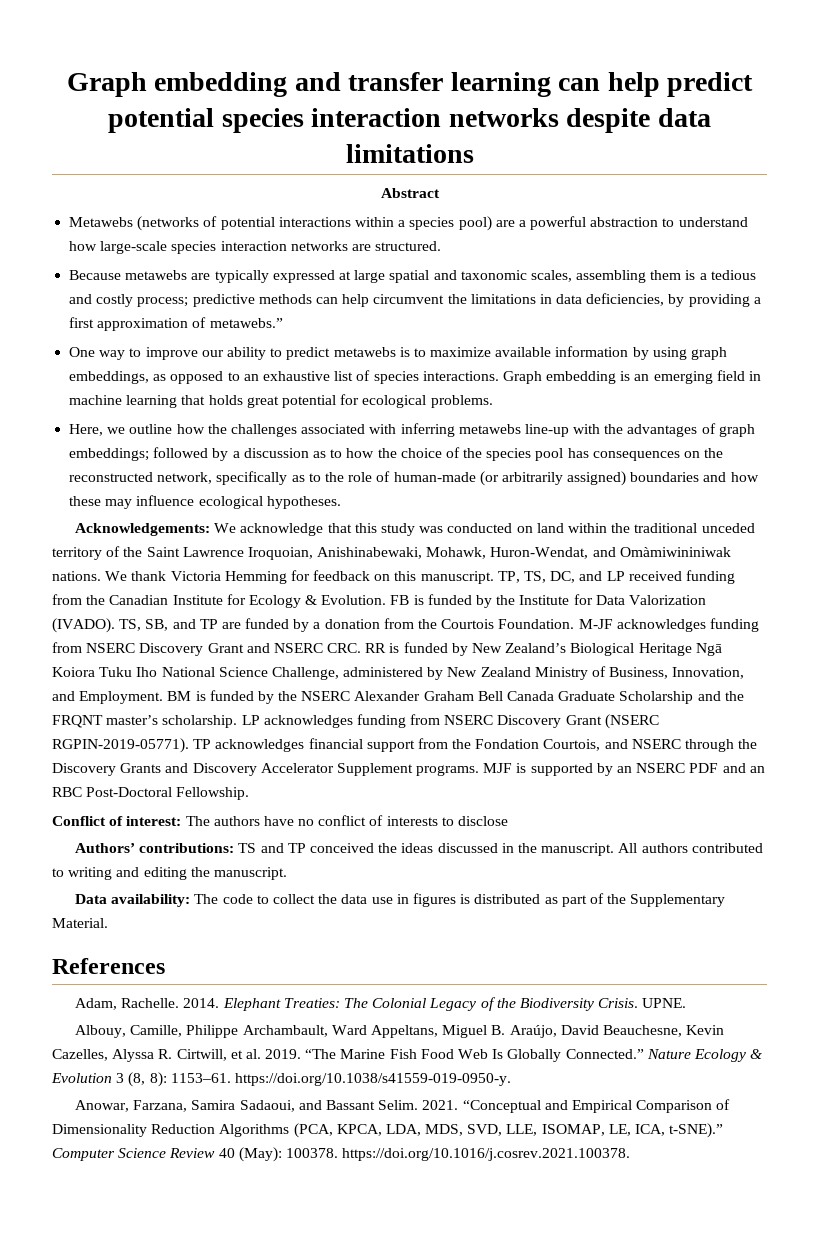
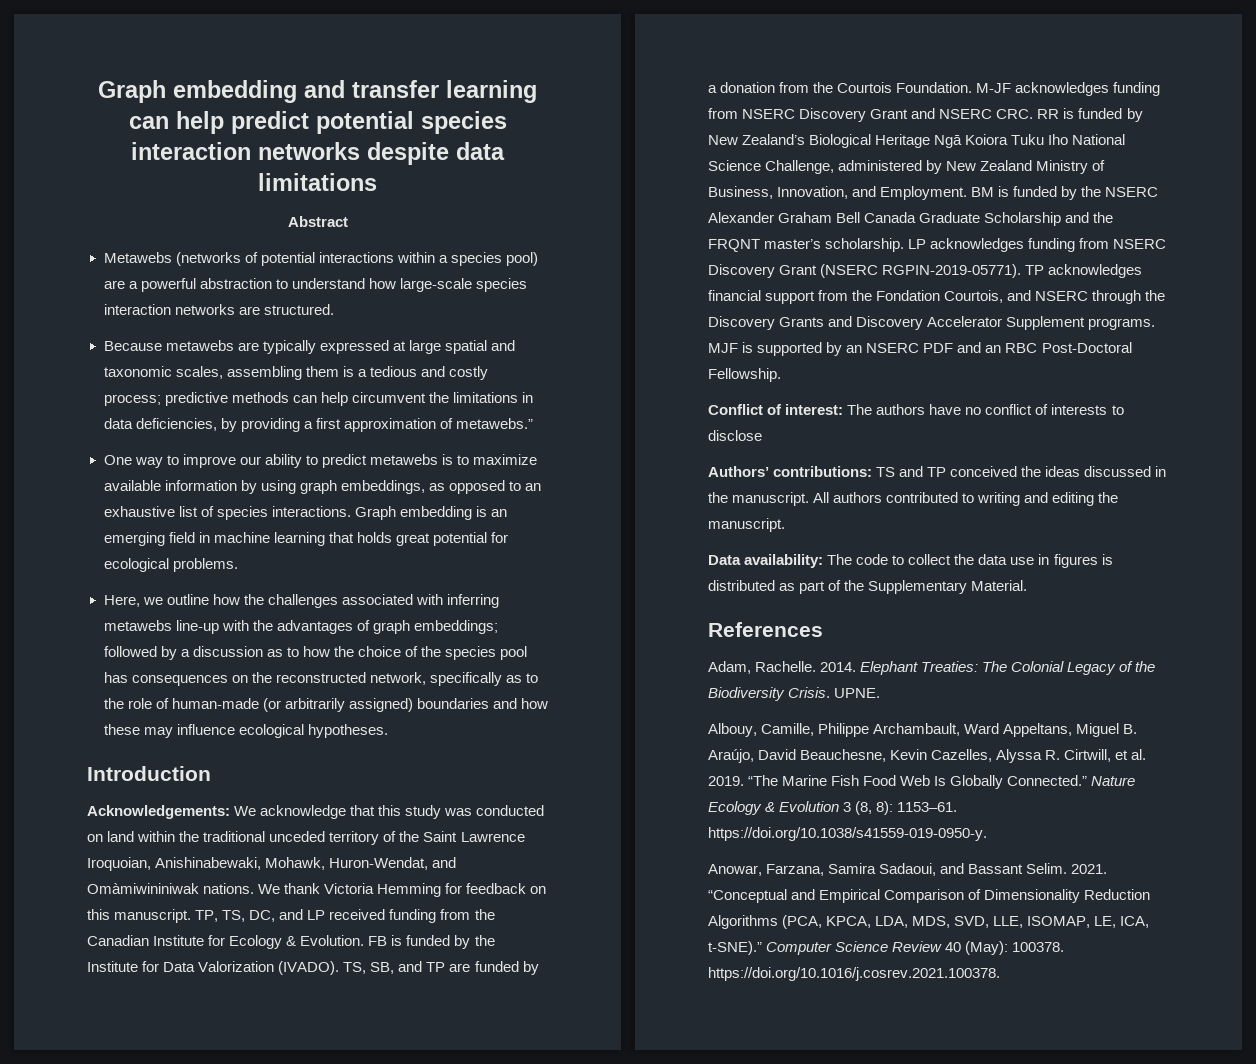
(341, 502) none -> [87,766,211,781] // Introduction

